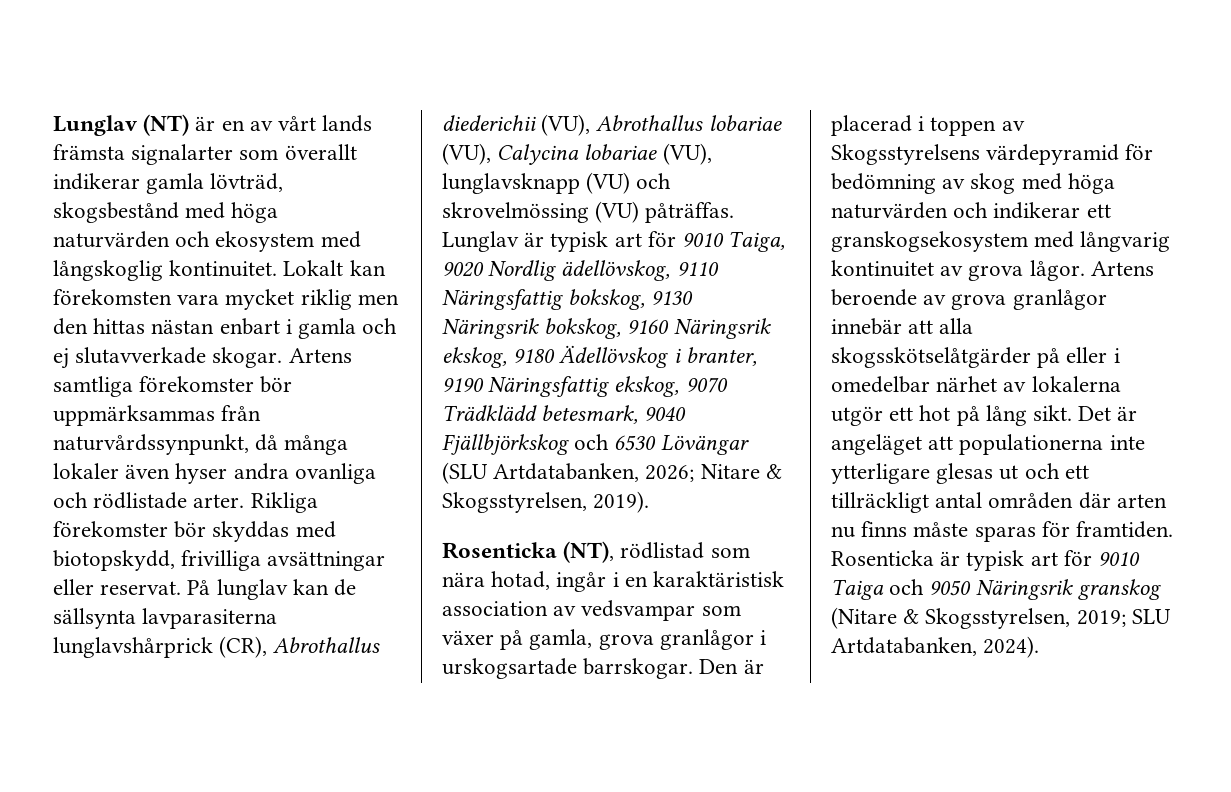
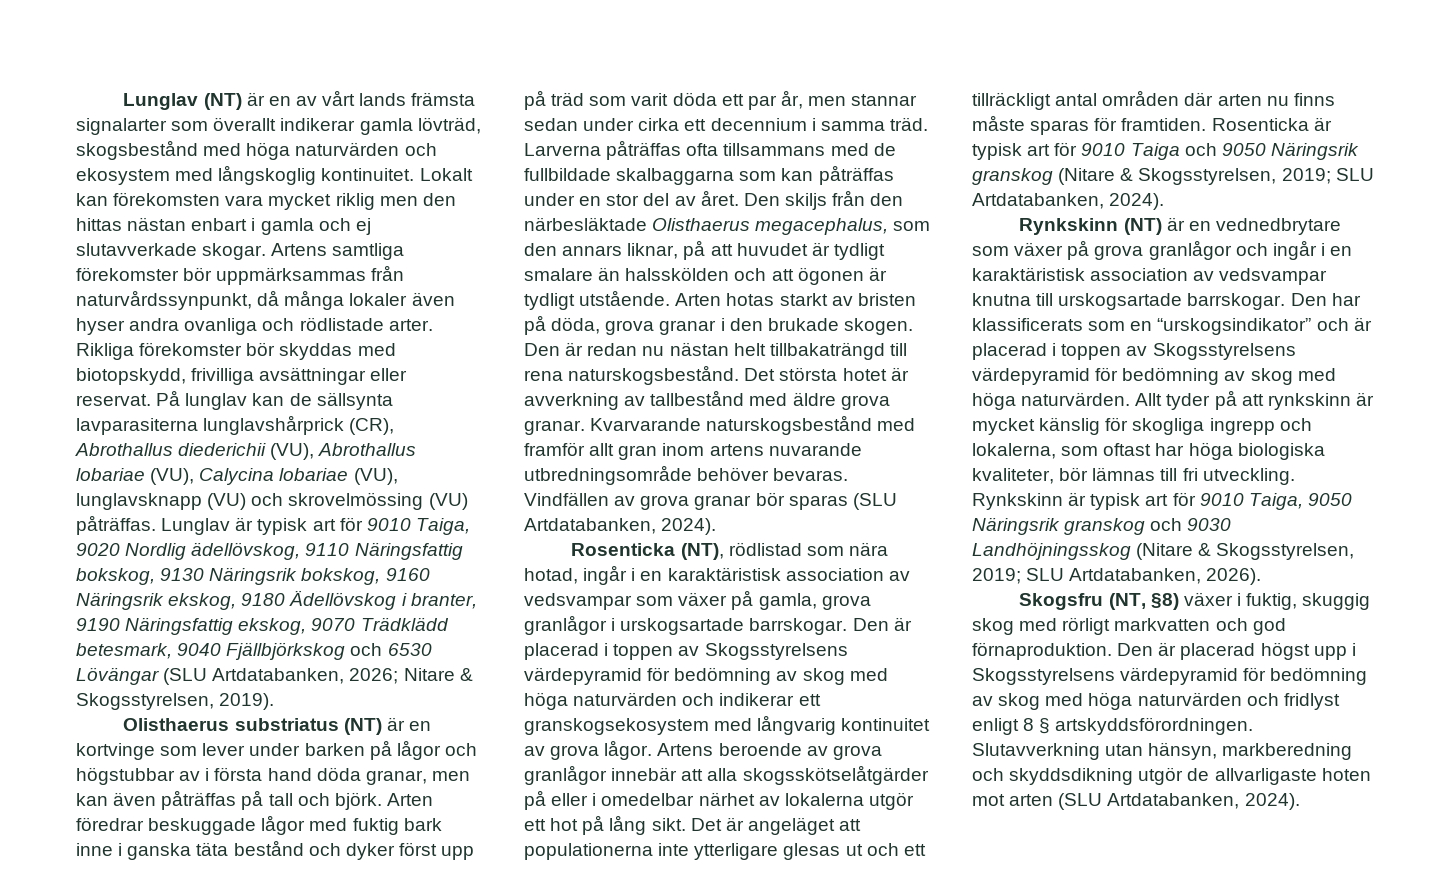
(650, 502) none -> [123,717,431,735] [76,740,477,760] [76,767,470,785] [76,790,433,810] [76,815,442,835] [76,840,475,860] [524,90,918,110] [524,117,928,131] [524,140,896,160] [524,165,894,185] [524,190,904,210] [524,217,931,235] [524,240,885,260] [524,267,887,285] [524,290,916,310] [524,315,913,335] [524,342,907,360] [524,365,909,385] [524,390,890,410] [524,415,916,435] [524,442,862,460] [524,465,849,485] [524,492,897,510] [524,518,717,535] // Olisthaerus substriatus (NT) är en kortvinge som lever under barken på lågor och högstubbar av i första hand döda granar, men kan även påträffas på tall och björk. Arten föredrar beskuggade lågor med fuktig bark inne i ganska täta bestånd och dyker först upp på träd som varit döda ett par år, men stannar sedan under cirka ett decennium i samma träd. Larverna påträffas ofta tillsammans med de fullbildade skalbaggarna som kan påträffas under en stor del av året. Den skiljs från den närbesläktade Olisthaerus megacephalus, som den annars liknar, på att huvudet är tydligt smalare än halsskölden och att ögonen är tydligt utstående. Arten hotas starkt av bristen på döda, grova granar i den brukade skogen. Den är redan nu nästan helt tillbakaträngd till rena naturskogsbestånd. Det största hotet är avverkning av tallbestånd med äldre grova granar. Kvarvarande naturskogsbestånd med framför allt gran inom artens nuvarande utbredningsområde behöver bevaras. Vindfällen av grova granar bör sparas (SLU Artdatabanken, 2024).
(1040, 647) none -> [1019,217,1341,235] [972,240,1353,260] [972,267,1328,285] [972,293,1361,310] [972,317,1372,335] [972,343,1296,360] [972,367,1336,385] [972,390,1374,410] [972,417,1312,435] [972,442,1325,460] [972,467,1295,485] [972,492,1352,510] [972,517,1232,535] [972,542,1355,560] [972,568,1262,585] [1019,592,1371,610] [972,617,1286,635] [972,642,1356,660] [972,667,1368,685] [972,692,1340,710] [972,717,1254,735] [972,742,1353,760] [972,767,1371,785] [972,793,1300,810] // Rynkskinn (NT) är en vednedbrytare som växer på grova granlågor och ingår i en karaktäristisk association av vedsvampar knutna till urskogsartade barrskogar. Den har klassificerats som en “urskogsindikator” och är placerad i toppen av Skogsstyrelsens värdepyramid för bedömning av skog med höga naturvärden. Allt tyder på att rynkskinn är mycket känslig för skogliga ingrepp och lokalerna, som oftast har höga biologiska kvaliteter, bör lämnas till fri utveckling. Rynkskinn är typisk art för 9010 Taiga, 9050 Näringsrik granskog och 9030 Landhöjningsskog (Nitare & Skogsstyrelsen, 2019; SLU Artdatabanken, 2026). // Skogsfru (NT, §8) växer i fuktig, skuggig skog med rörligt markvatten och god förnaproduktion. Den är placerad högst upp i Skogsstyrelsens värdepyramid för bedömning av skog med höga naturvärden och fridlyst enligt 8 § artskyddsförordningen. Slutavverkning utan hänsyn, markberedning och skyddsdikning utgör de allvarligaste hoten mot arten (SLU Artdatabanken, 2024).

